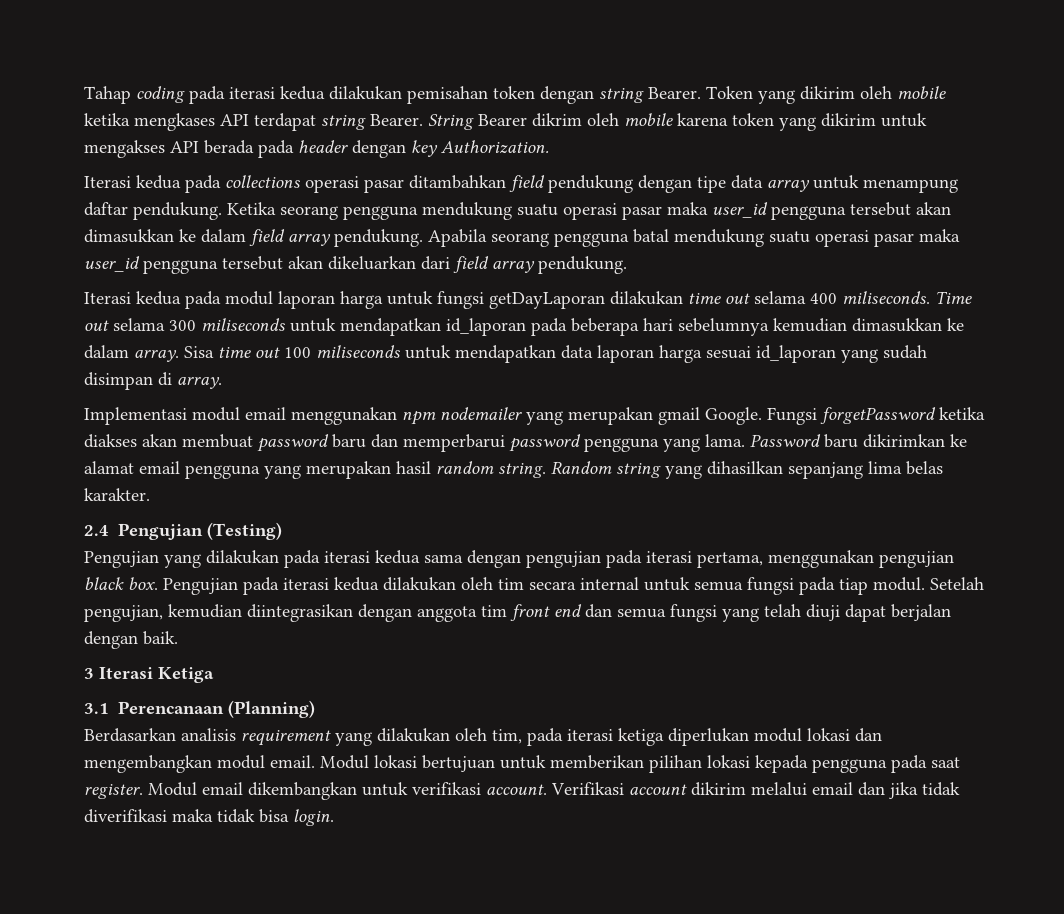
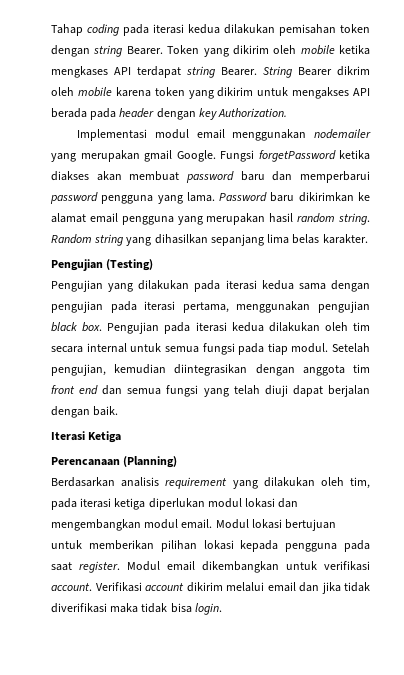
[84,175,958,193] [84,202,951,220] [84,229,960,247] [84,256,627,274] [84,291,972,309] [84,318,964,336] [84,345,927,363] [84,372,222,390] // Iterasi kedua pada collections operasi pasar ditambahkan field pendukung dengan tipe data array untuk menampung daftar pendukung. Ketika seorang pengguna mendukung suatu operasi pasar maka user_id pengguna tersebut akan dimasukkan ke dalam field array pendukung. Apabila seorang pengguna batal mendukung suatu operasi pasar maka user_id pengguna tersebut akan dikeluarkan dari field array pendukung. // Iterasi kedua pada modul laporan harga untuk fungsi getDayLaporan dilakukan time out selama 400 miliseconds. Time out selama 300 miliseconds untuk mendapatkan id_laporan pada beberapa hari sebelumnya kemudian dimasukkan ke dalam array. Sisa time out 100 miliseconds untuk mendapatkan data laporan harga sesuai id_laporan yang sudah disimpan di array. -> (288, 112) none
[402,411,436,425] npm -> (307, 135) none
[84,525,109,536] 2.4 -> (368, 239) none
[84,668,94,679] 3 -> (119, 411) none
[84,703,109,714] 3.1 -> (122, 437) none

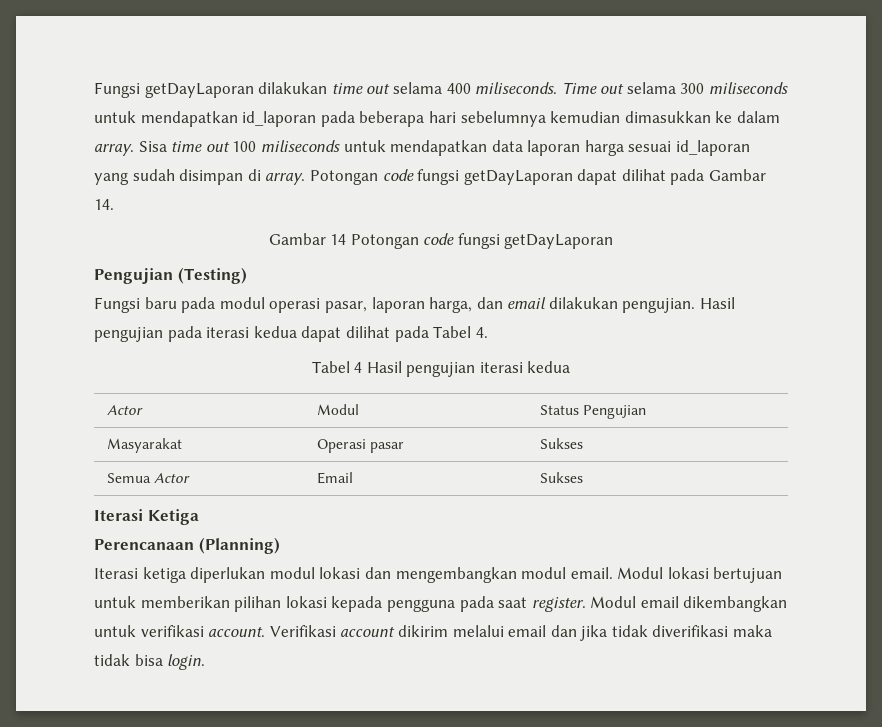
[51,24,370,36] [51,45,370,57] [51,66,370,78] [51,87,370,99] [51,108,288,120] [77,129,371,141] [51,150,370,162] [51,171,370,183] [50,192,370,204] [51,213,370,225] [51,234,368,246] [51,259,154,271] [51,280,370,292] [51,301,370,313] [51,322,370,334] [51,343,370,355] [51,364,370,376] [51,385,370,397] [51,406,119,418] [51,431,122,443] [51,456,178,468] [51,477,370,489] [51,498,112,510] Tahap coding pada iterasi kedua dilakukan pemisahan token dengan string Bearer. Token yang dikirim oleh mobile ketika mengkases API terdapat string Bearer. String Bearer dikrim oleh mobile karena token yang dikirim untuk mengakses API berada pada header dengan key Authorization. // Implementasi modul email menggunakan nodemailer yang merupakan gmail Google. Fungsi forgetPassword ketika diakses akan membuat password baru dan memperbarui password pengguna yang lama. Password baru dikirimkan ke alamat email pengguna yang merupakan hasil random string. Random string yang dihasilkan sepanjang lima belas karakter. // Pengujian (Testing) // Pengujian yang dilakukan pada iterasi kedua sama dengan pengujian pada iterasi pertama, menggunakan pengujian black box. Pengujian pada iterasi kedua dilakukan oleh tim secara internal untuk semua fungsi pada tiap modul. Setelah pengujian, kemudian diintegrasikan dengan anggota tim front end dan semua fungsi yang telah diuji dapat berjalan dengan baik. // Iterasi Ketiga // Perencanaan (Planning) // Berdasarkan analisis requirement yang dilakukan oleh tim, pada iterasi -> [94,82,789,98] [94,111,780,127] [94,140,751,156] [94,169,767,185] [94,199,114,210] [268,233,614,249] [94,267,247,284] [94,297,736,313] [94,326,488,342] [311,361,571,377] [106,405,143,415] [316,404,359,415] [539,405,646,419] [106,438,182,453] [316,439,404,453] [539,438,583,449] [106,473,190,483] [316,472,353,484] [539,472,583,483] [94,509,199,525] [94,537,280,554] [94,568,138,579] Fungsi getDayLaporan dilakukan time out selama 400 miliseconds. Time out selama 300 miliseconds untuk mendapatkan id_laporan pada beberapa hari sebelumnya kemudian dimasukkan ke dalam array. Sisa time out 100 miliseconds untuk mendapatkan data laporan harga sesuai id_laporan yang sudah disimpan di array. Potongan code fungsi getDayLaporan dapat dilihat pada Gambar 14. // Gambar 14 Potongan code fungsi getDayLaporan // Pengujian (Testing) // Fungsi baru pada modul operasi pasar, laporan harga, dan email dilakukan pengujian. Hasil pengujian pada iterasi kedua dapat dilihat pada Tabel 4. // Tabel 4 Hasil pengujian iterasi kedua // Actor | Modul | Status Pengujian // Masyarakat | Operasi pasar | Sukses // Semua Actor | Email | Sukses // Iterasi Ketiga // Perencanaan (Planning) // Iterasi

